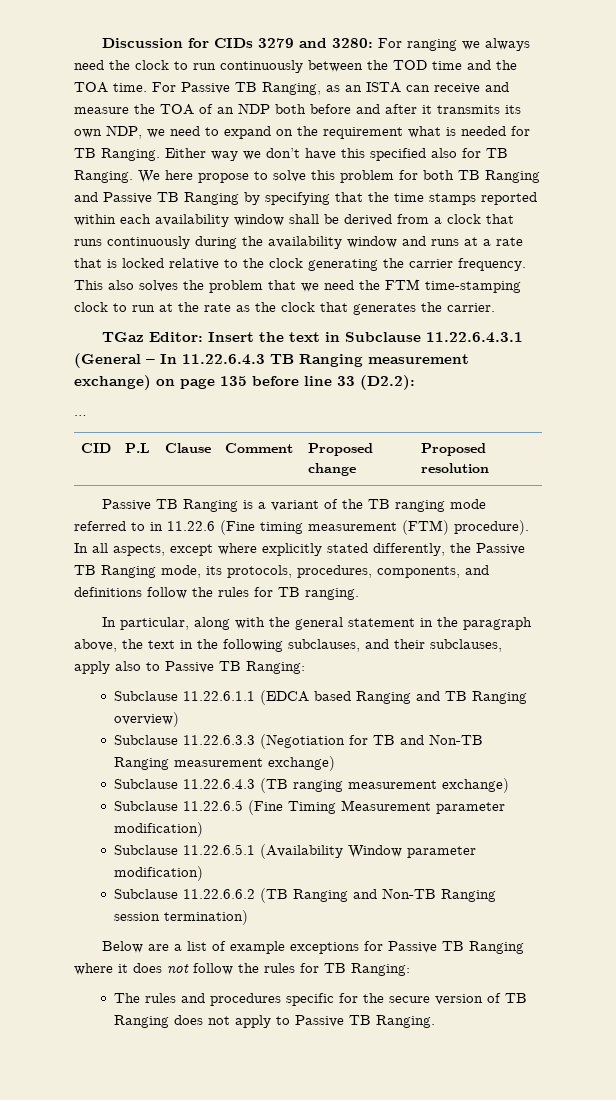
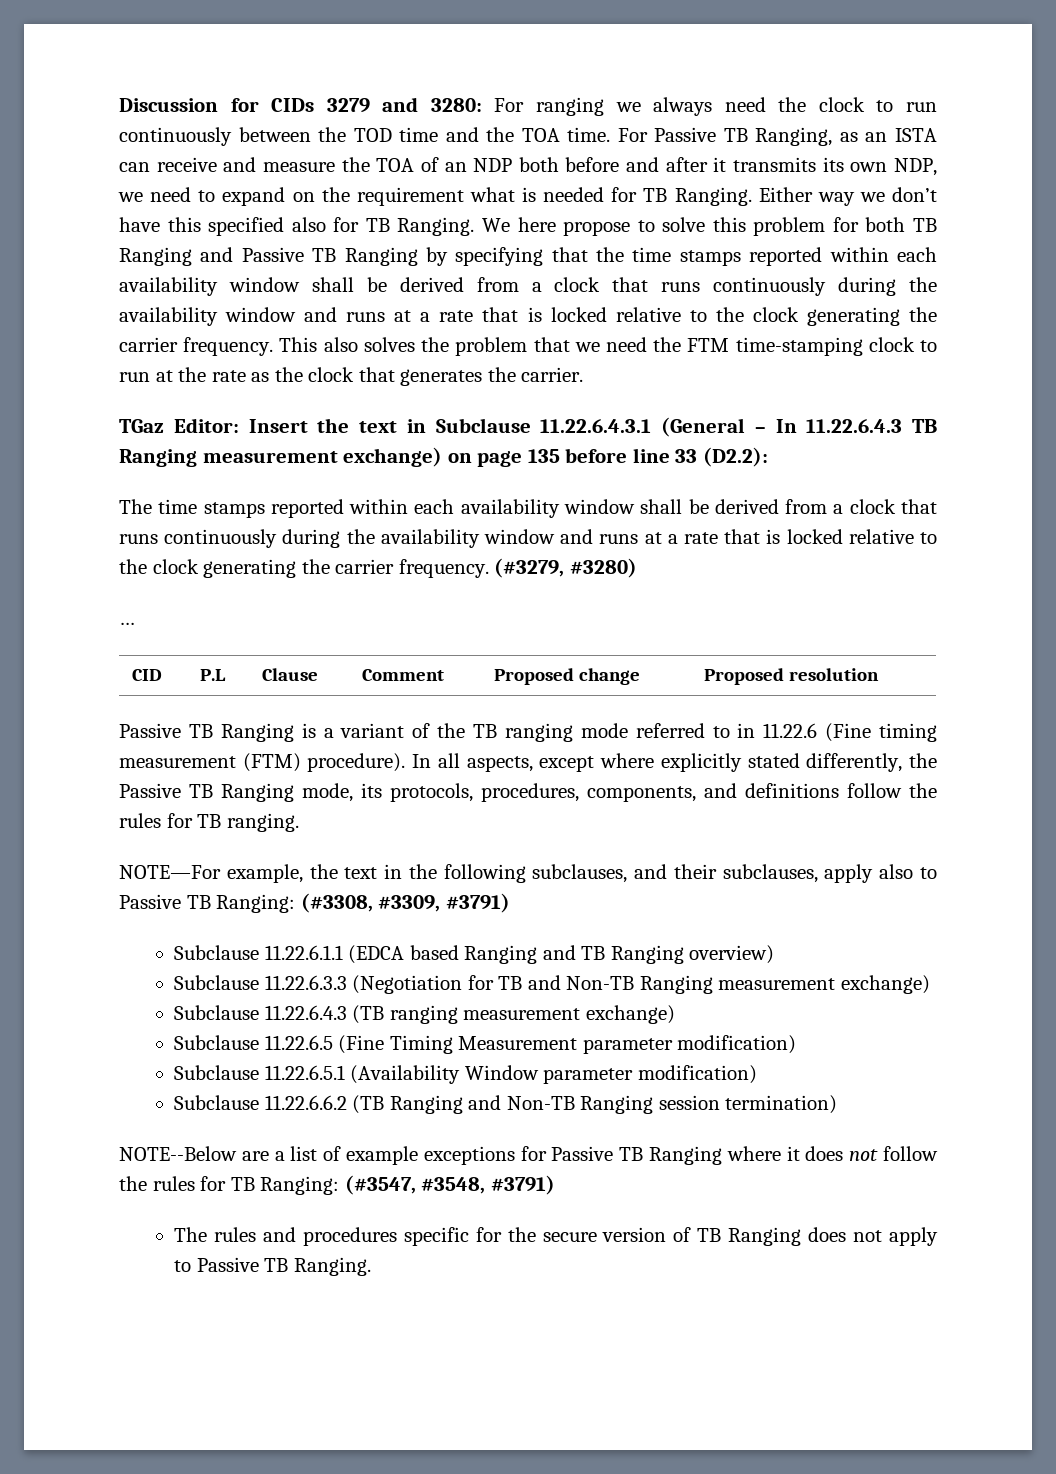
(415, 382) none -> [119,499,938,518] [119,529,938,548] [119,558,637,578] // The time stamps reported within each availability window shall be derived from a clock that runs continuously during the availability window and runs at a rate that is locked relative to the clock generating the carrier frequency. (#3279, #3280)
[102,617,533,630] [74,639,117,652] In particular, along with the general statement in the paragraph above, -> [119,864,303,883] NOTE—For example,
(305, 667) none -> [300,893,510,913] (#3308, #3309, #3791)
[102,941,144,953] Below -> [119,1146,237,1161] NOTE--Below
(410, 969) none -> [344,1175,555,1195] (#3547, #3548, #3791)

